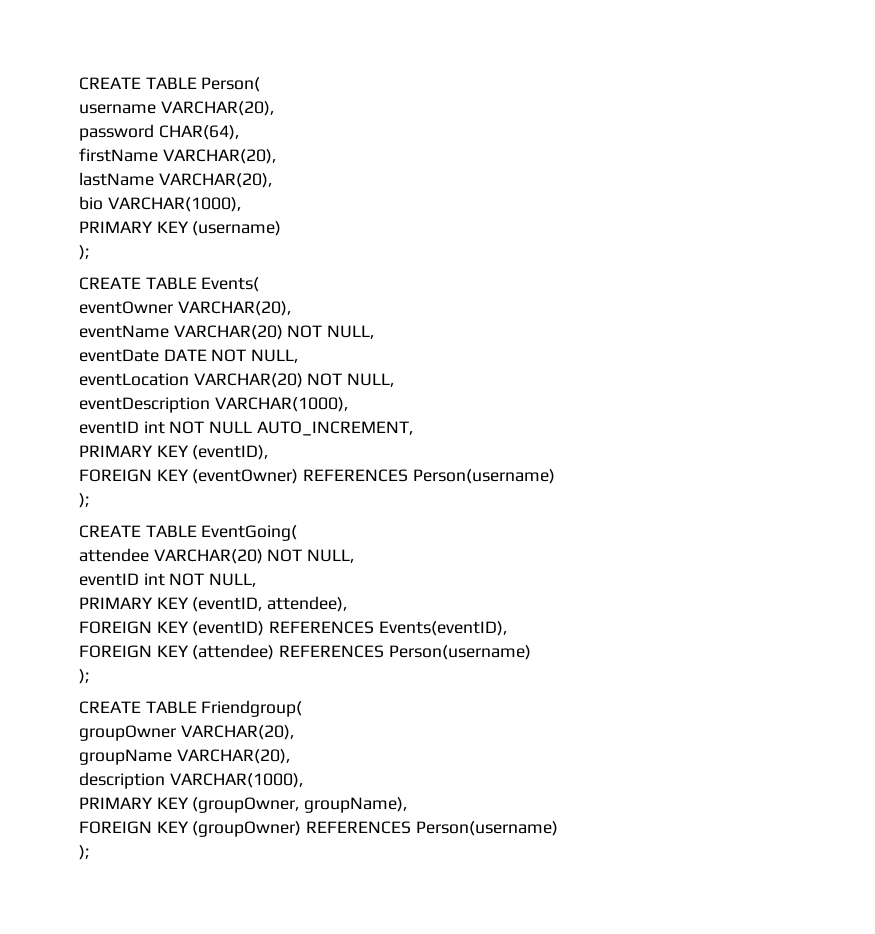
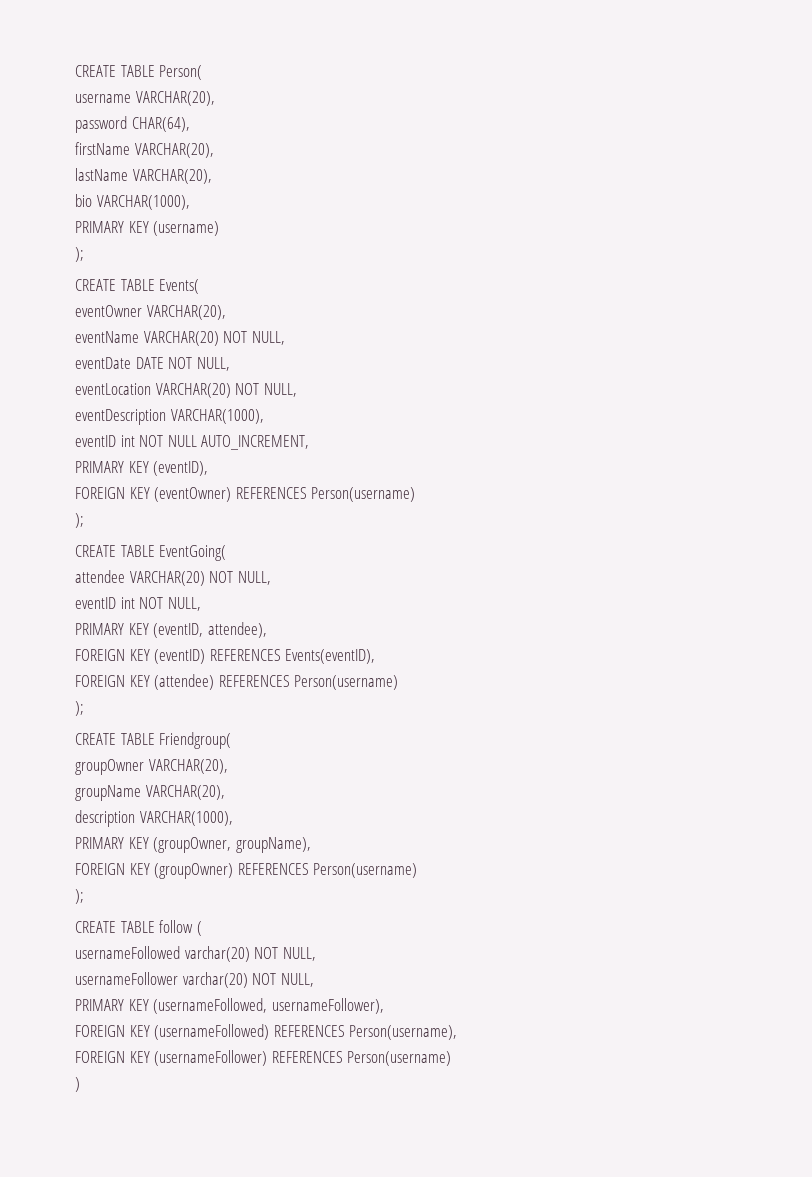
(89, 852) none -> [75,920,202,936] [75,946,316,962] [75,972,314,988] [75,998,384,1014] [75,1024,458,1040] [75,1050,452,1066] [75,1077,80,1092] // CREATE TABLE follow ( // usernameFollowed varchar(20) NOT NULL, // usernameFollower varchar(20) NOT NULL, // PRIMARY KEY (usernameFollowed, usernameFollower), // FOREIGN KEY (usernameFollowed) REFERENCES Person(username), // FOREIGN KEY (usernameFollower) REFERENCES Person(username) // )

